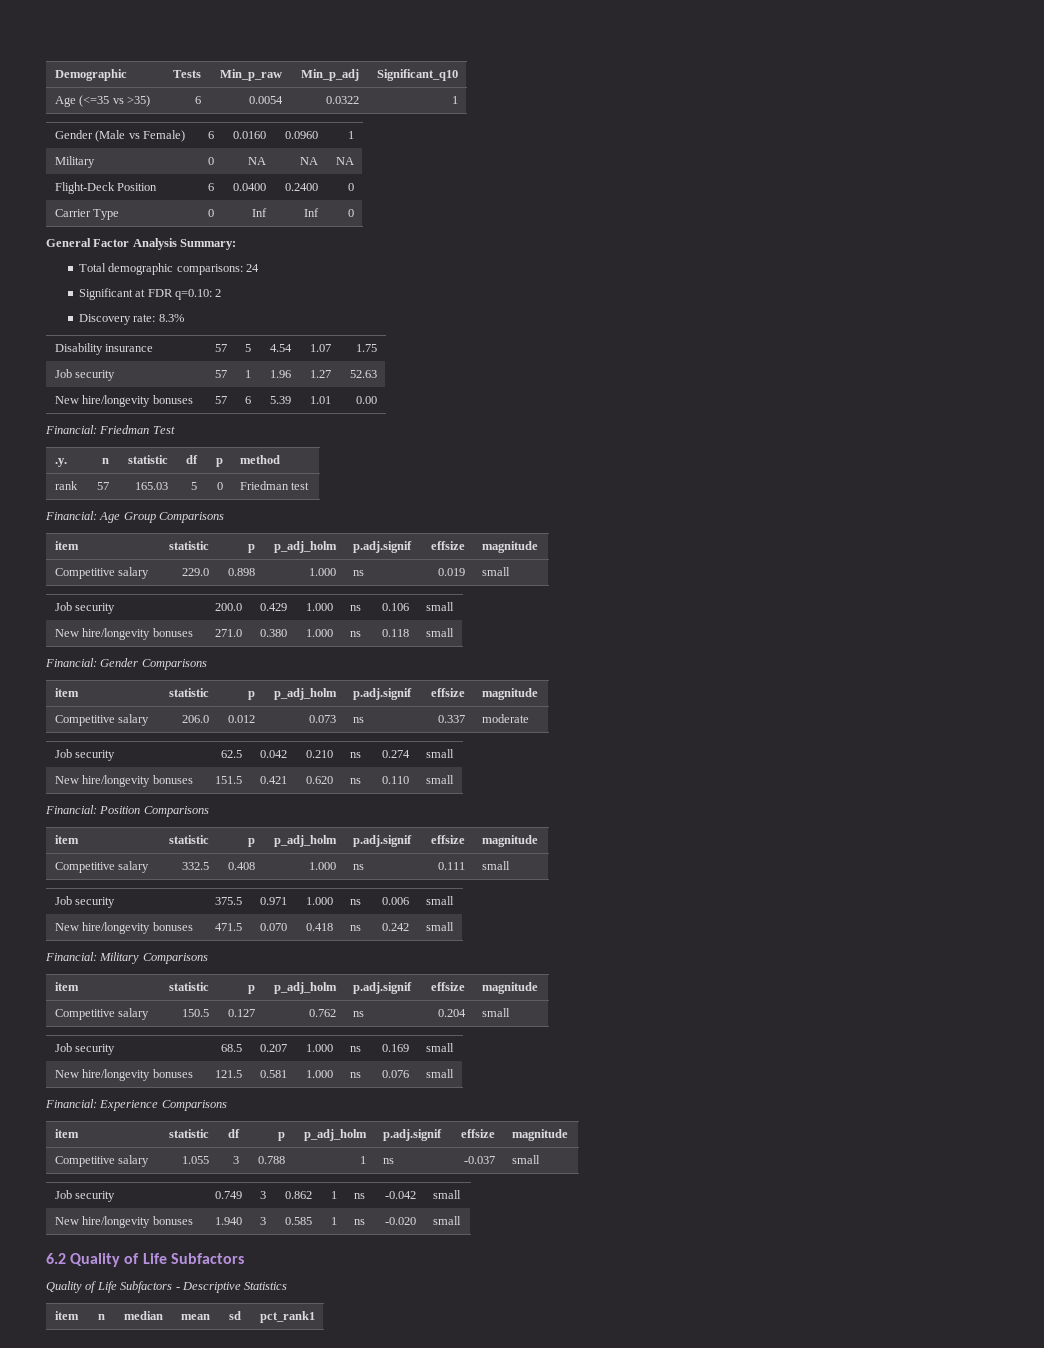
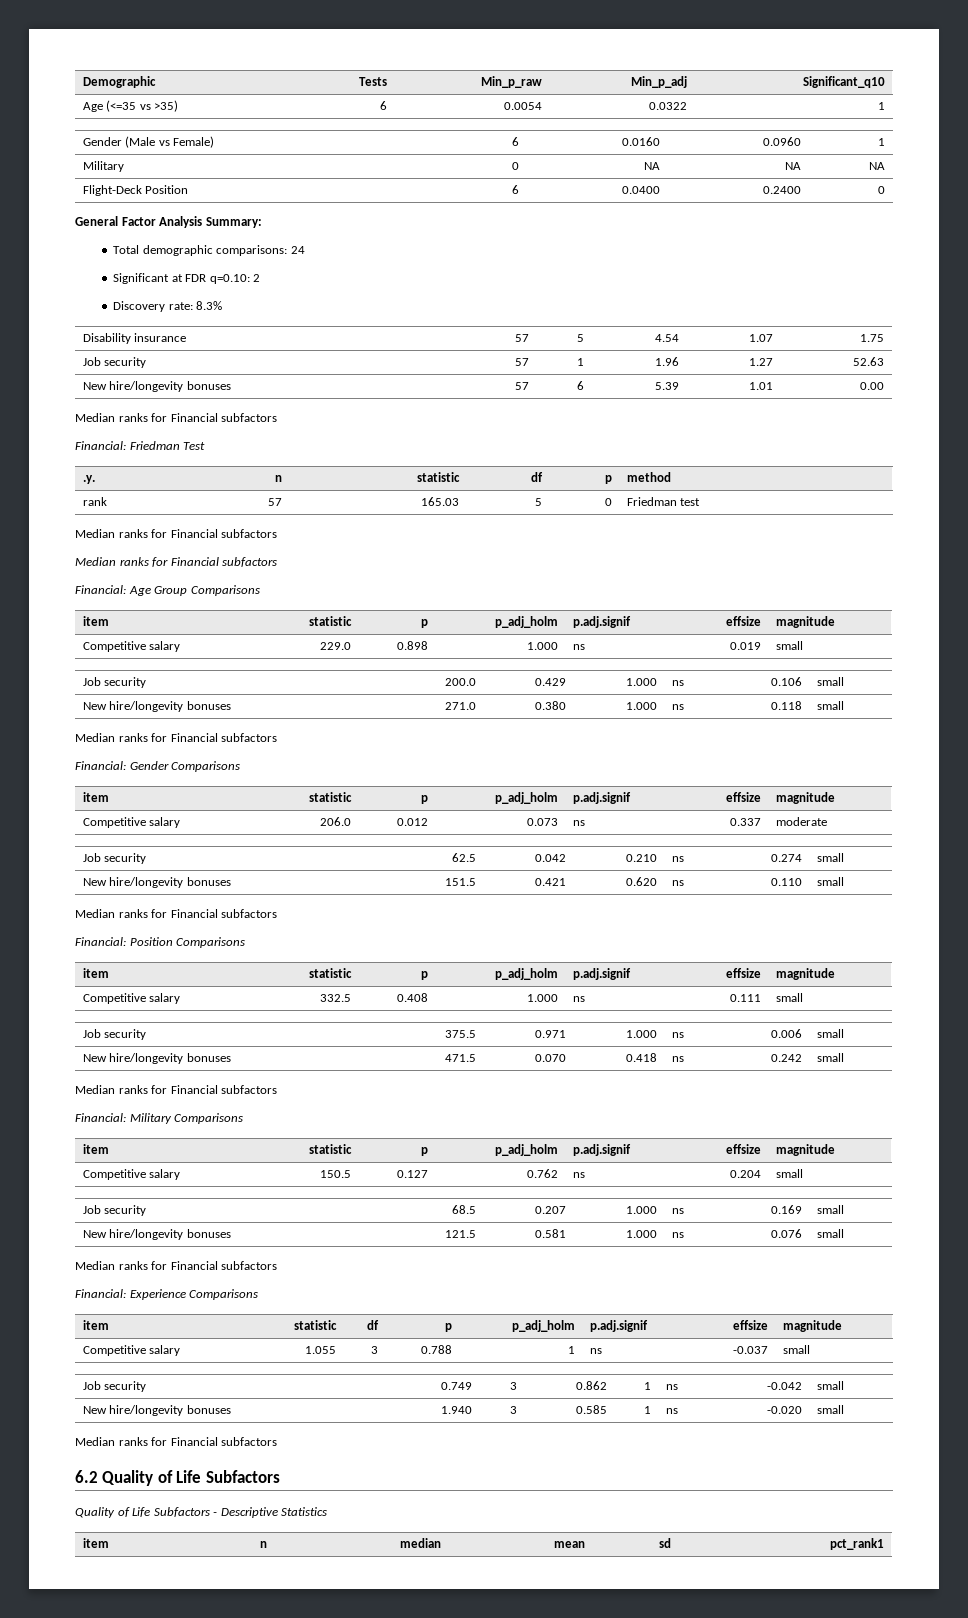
[54,209,120,220] [208,209,215,217] [252,208,268,217] [304,208,320,217] [348,209,355,217] // Carrier Type | 0 | Inf | Inf | 0 -> (886, 190) none
(378, 400) none -> [75,413,278,422] // Median ranks for Financial subfactors
(310, 486) none -> [75,529,278,538] [75,557,278,567] // Median ranks for Financial subfactors // Median ranks for Financial subfactors
(454, 632) none -> [75,733,278,742] // Median ranks for Financial subfactors
(454, 779) none -> [75,909,278,918] // Median ranks for Financial subfactors
(454, 926) none -> [75,1085,278,1094] // Median ranks for Financial subfactors
(454, 1073) none -> [75,1261,278,1270] // Median ranks for Financial subfactors
(461, 1220) none -> [75,1437,278,1446] // Median ranks for Financial subfactors

